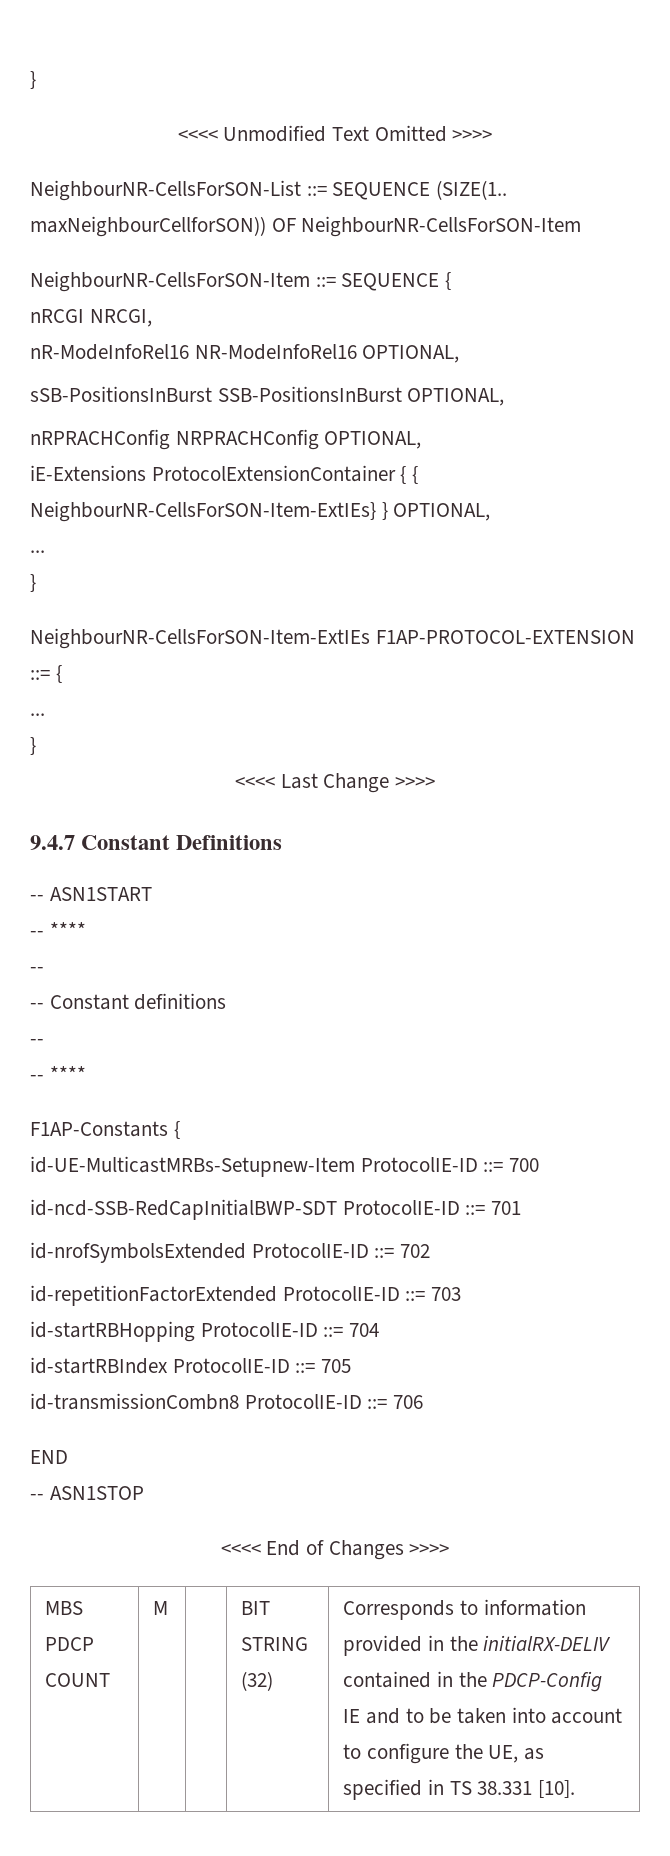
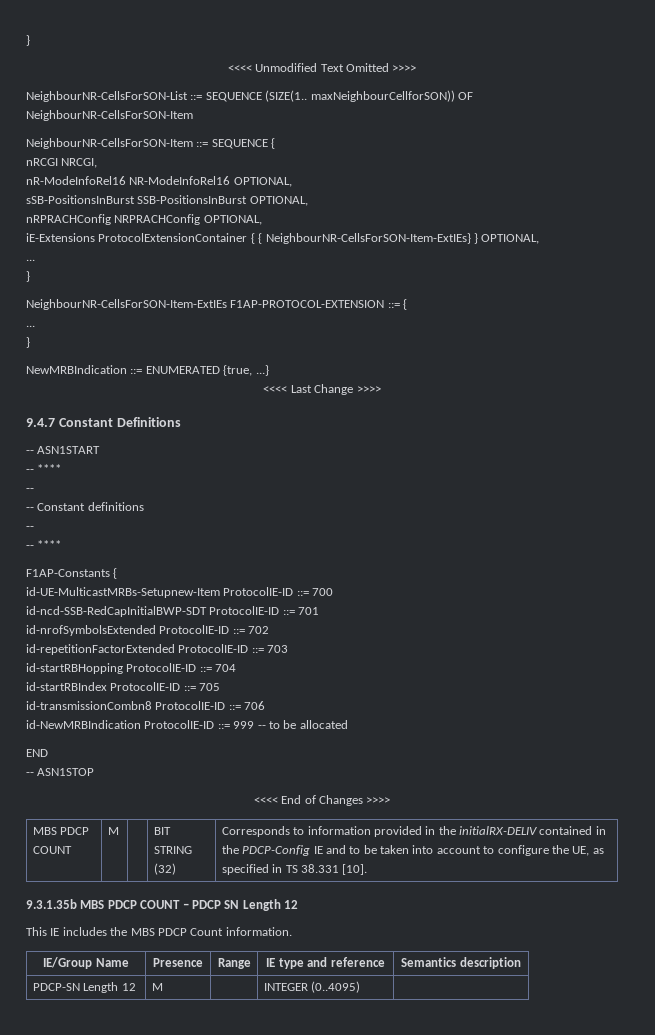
(36, 746) none -> [26,365,269,376] // NewMRBIndication ::= ENUMERATED {true, ...}
(424, 1402) none -> [26,720,348,729] // id-NewMRBIndication ProtocolIE-ID ::= 999 -- to be allocated
(576, 1789) none -> [26,899,298,911] [26,927,292,936] [43,957,129,969] [153,958,203,967] [217,958,251,969] [266,957,385,969] [401,957,521,969] [32,982,136,993] [151,983,163,991] [263,981,361,993] // 9.3.1.35b MBS PDCP COUNT – PDCP SN Length 12 // This IE includes the MBS PDCP Count information. // IE/Group Name | Presence | Range | IE type and reference | Semantics description // PDCP-SN Length 12 | M | | INTEGER (0..4095) |

